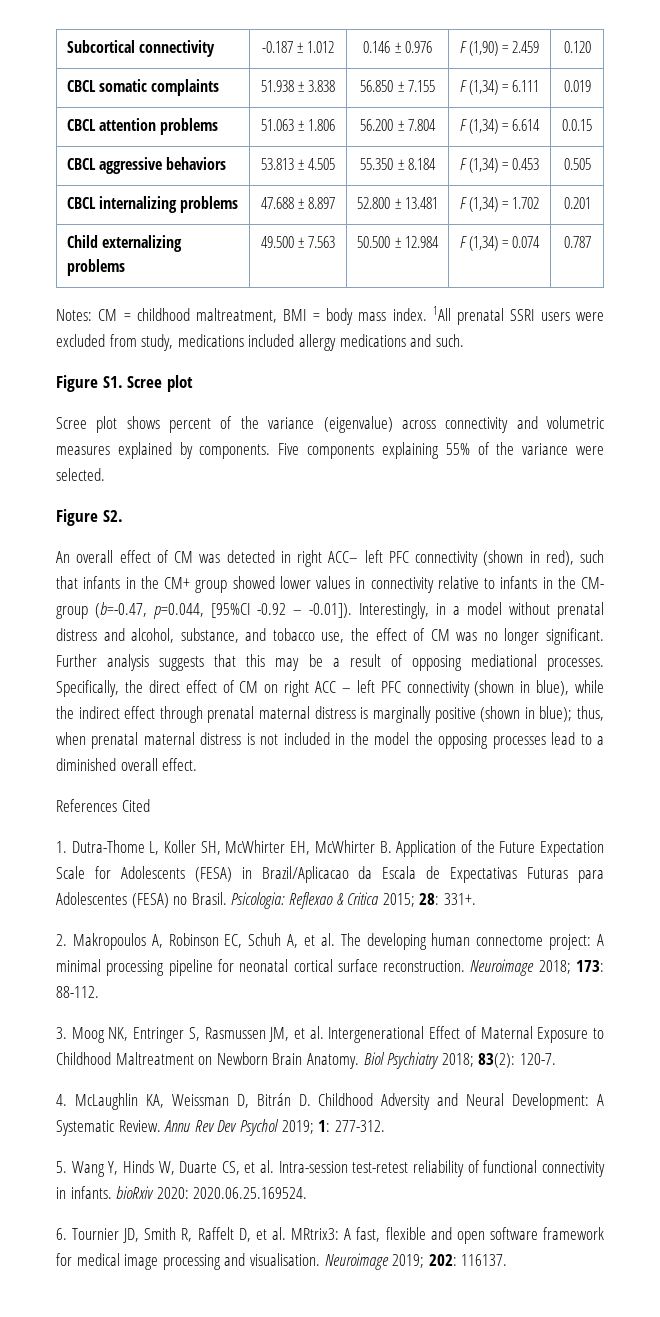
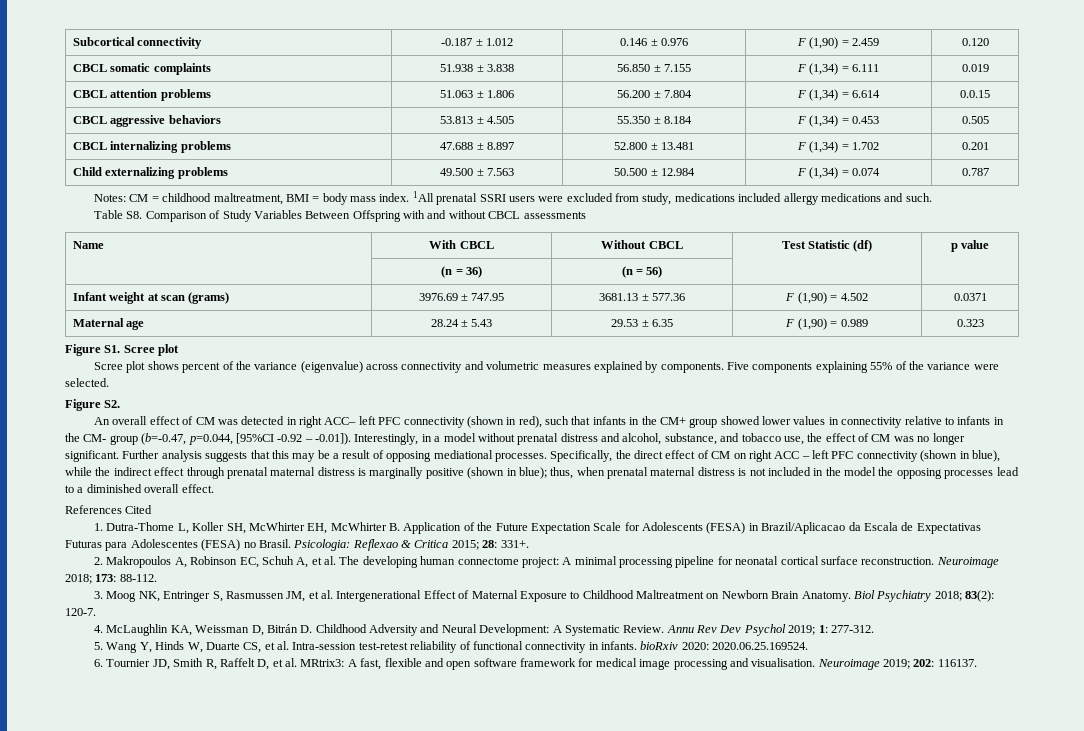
(464, 340) none -> [94,210,586,222] [72,241,104,249] [429,240,494,249] [601,240,683,249] [781,240,873,252] [950,240,990,252] [441,266,482,278] [621,266,663,278] [72,292,230,304] [418,293,505,301] [599,293,685,301] [785,292,868,304] [953,293,987,301] [72,318,145,330] [430,319,493,327] [611,319,673,327] [785,318,868,330] [956,319,984,327] // Table S8. Comparison of Study Variables Between Offspring with and without CBCL assessments // Name | With CBCL | Without CBCL | Test Statistic (df) | p value // | (n = 36) | (n = 56) | | // Infant weight at scan (grams) | 3976.69 ± 747.95 | 3681.13 ± 577.36 | F (1,90) = 4.502 | 0.0371 // Maternal age | 28.24 ± 5.43 | 29.53 ± 6.35 | F (1,90) = 0.989 | 0.323

